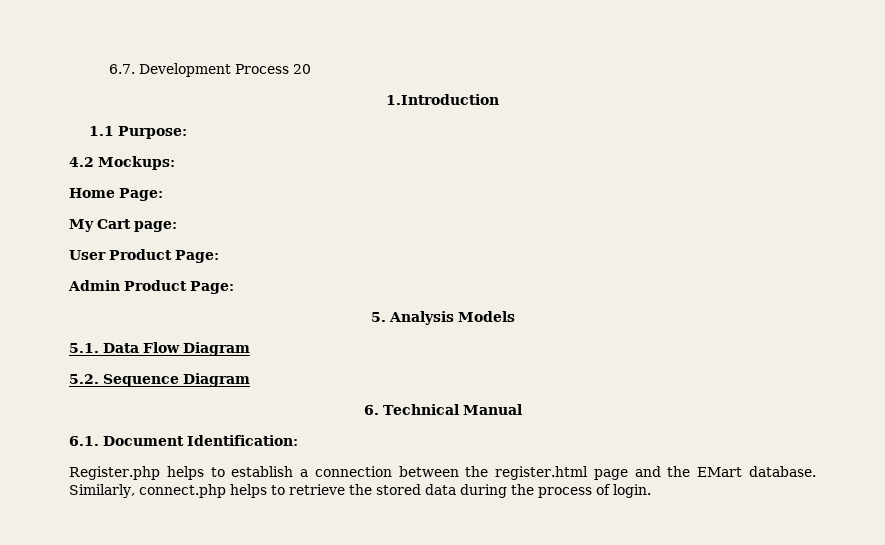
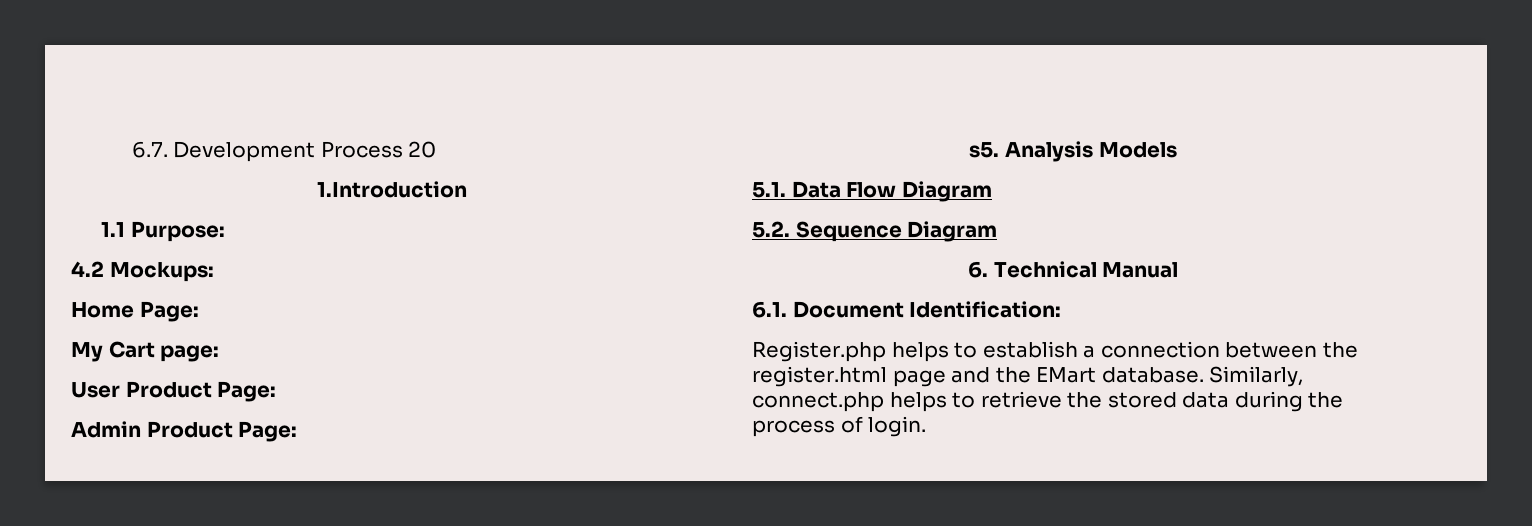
[370,312,386,322] 5. -> [969,142,1000,158] s5.

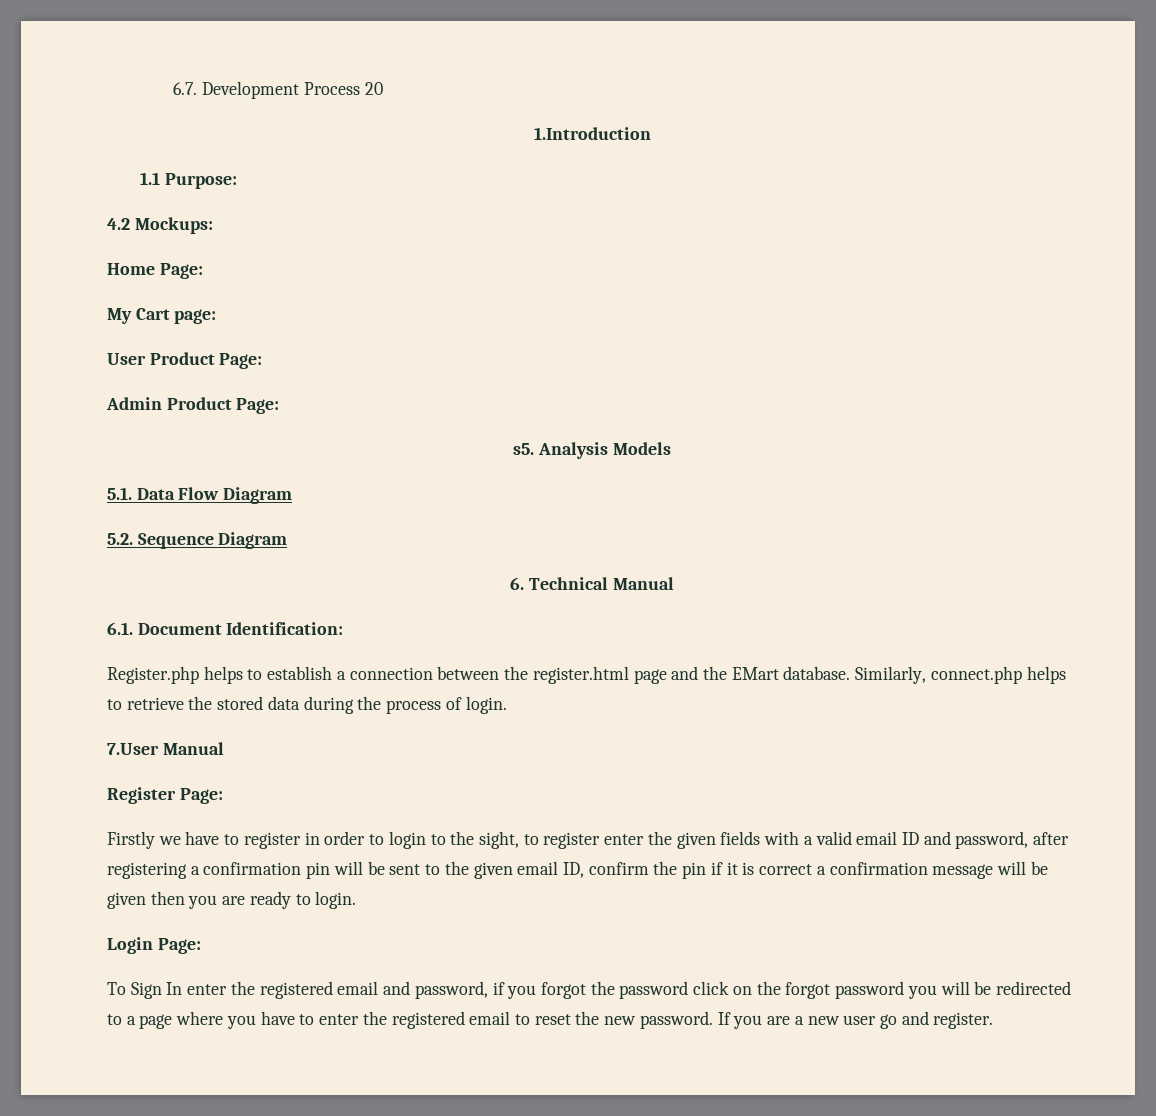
(927, 426) none -> [107,742,224,755] [107,787,223,804] [107,831,1070,849] [107,861,1048,879] [107,891,357,909] [107,937,201,954] [107,981,1071,999] [107,1011,994,1029] // 7.User Manual // Register Page: // Firstly we have to register in order to login to the sight, to register enter the given fields with a valid email ID and password, after registering a confirmation pin will be sent to the given email ID, confirm the pin if it is correct a confirmation message will be given then you are ready to login. // Login Page: // To Sign In enter the registered email and password, if you forgot the password click on the forgot password you will be redirected to a page where you have to enter the registered email to reset the new password. If you are a new user go and register.

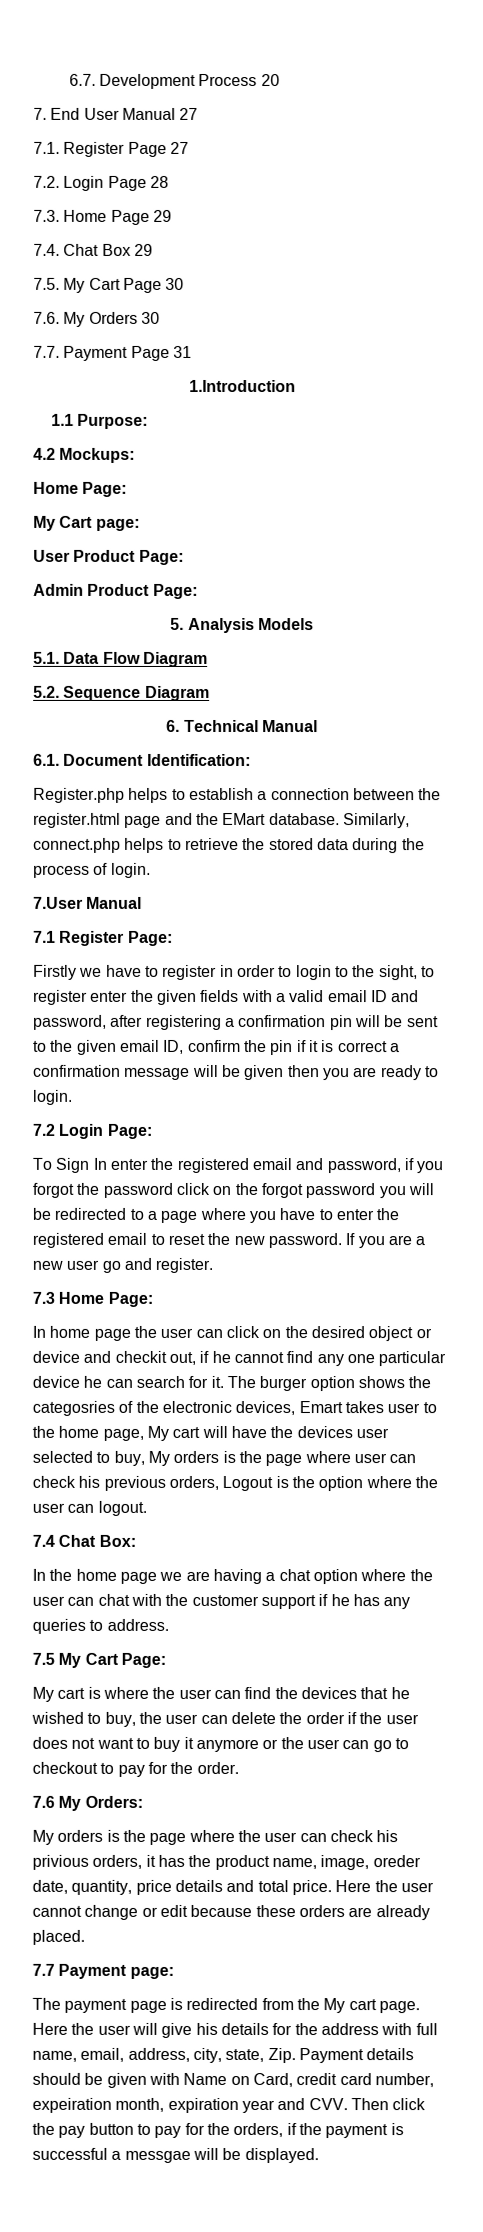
(383, 88) none -> [33,107,199,120] [33,141,189,157] [33,175,169,191] [33,209,172,225] [33,243,153,256] [33,277,185,293] [33,311,160,327] [33,345,192,361] // 7. End User Manual 27 // 7.1. Register Page 27 // 7.2. Login Page 28 // 7.3. Home Page 29 // 7.4. Chat Box 29 // 7.5. My Cart Page 30 // 7.6. My Orders 30 // 7.7. Payment Page 31
[513,443,535,455] s5. -> [170,617,185,630] 5.
(224, 748) none -> [33,930,56,943] 7.1
(357, 900) none -> [32,1123,55,1136] 7.2
(994, 1020) none -> [32,1291,153,1307] [32,1325,432,1342] [32,1350,447,1367] [32,1375,432,1392] [32,1400,437,1416] [32,1425,389,1441] [32,1450,417,1467] [32,1475,438,1492] [32,1500,147,1516] [32,1534,136,1547] [32,1568,433,1585] [32,1593,411,1610] [32,1618,169,1634] [32,1652,166,1668] [32,1686,410,1702] [31,1711,419,1727] [32,1736,409,1753] [32,1761,239,1777] [32,1795,143,1811] [32,1829,399,1845] [32,1854,421,1871] [32,1879,434,1896] [32,1904,430,1921] [32,1929,85,1945] [32,1963,174,1979] [32,1997,420,2014] [32,2022,438,2038] [32,2047,415,2064] [32,2072,434,2088] [32,2097,427,2114] [32,2122,404,2139] [32,2147,319,2164] // 7.3 Home Page: // In home page the user can click on the desired object or device and checkit out, if he cannot find any one particular device he can search for it. The burger option shows the categosries of the electronic devices, Emart takes user to the home page, My cart will have the devices user selected to buy, My orders is the page where user can check his previous orders, Logout is the option where the user can logout. // 7.4 Chat Box: // In the home page we are having a chat option where the user can chat with the customer support if he has any queries to address. // 7.5 My Cart Page: // My cart is where the user can find the devices that he wished to buy, the user can delete the order if the user does not want to buy it anymore or the user can go to checkout to pay for the order. // 7.6 My Orders: // My orders is the page where the user can check his privious orders, it has the product name, image, oreder date, quantity, price details and total price. Here the user cannot change or edit because these orders are already placed. // 7.7 Payment page: // The payment page is redirected from the My cart page. Here the user will give his details for the address with full name, email, address, city, state, Zip. Payment details should be given with Name on Card, credit card number, expeiration month, expiration year and CVV. Then click the pay button to pay for the orders, if the payment is successful a messgae will be displayed.

